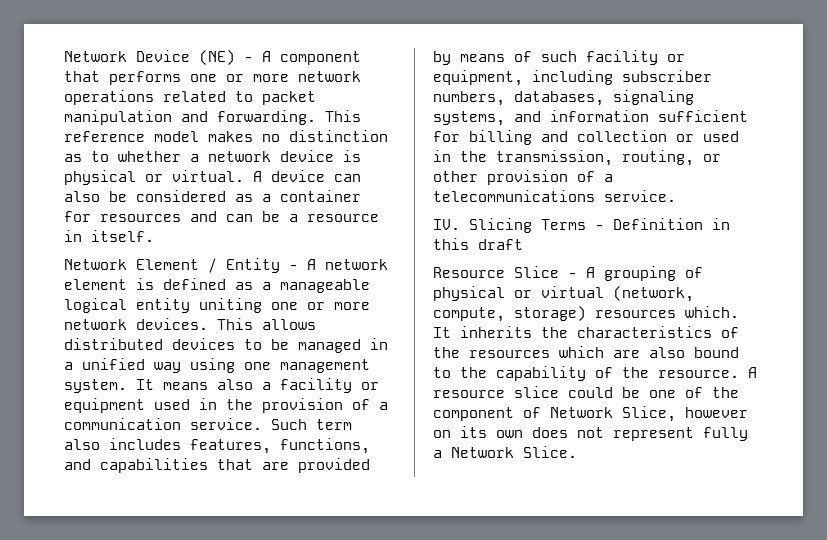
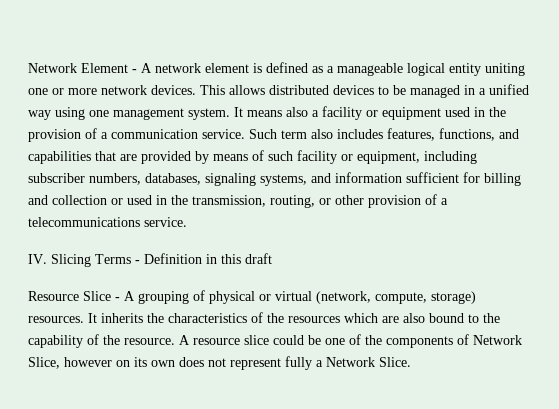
[64,50,361,65] [64,71,361,85] [64,90,316,105] [64,110,361,125] [64,130,388,142] [64,150,361,162] [64,170,361,185] [64,190,361,202] [64,211,379,222] [64,230,154,242] [64,258,280,273] Network Device (NE) - A component that performs one or more network operations related to packet manipulation and forwarding. This reference model makes no distinction as to whether a network device is physical or virtual. A device can also be considered as a container for resources and can be a resource in itself. // Network Element / Entity -> [28,63,128,73] Network Element
[595,306,739,318] resources which. -> [28,316,84,323] resources.
[433,407,514,421] component -> [386,336,453,348] components

